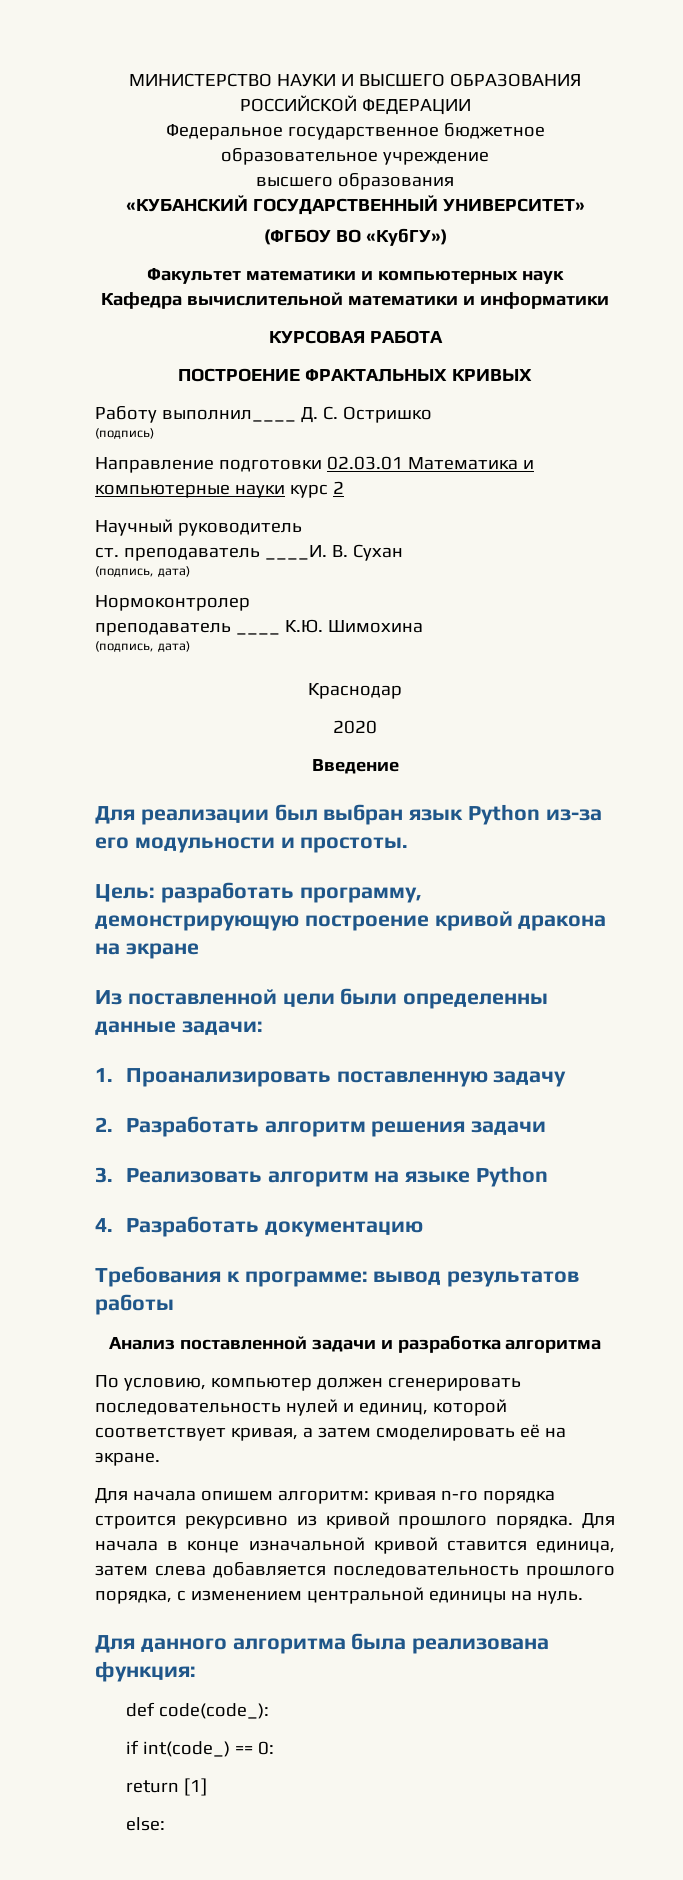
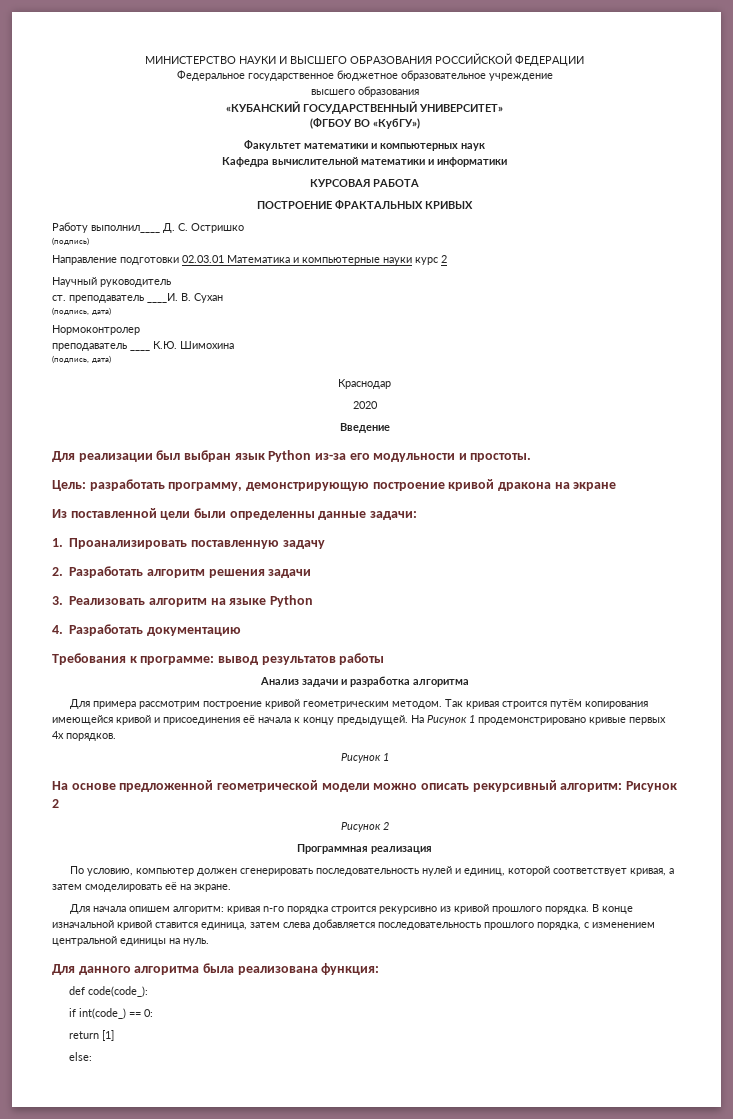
[179,1336,307,1350] поставленной -> (299, 681) none
(602, 1346) none -> [70,699,649,709] [52,715,666,725] [52,731,116,741] [340,753,389,763] [52,780,677,792] [52,799,59,808] [340,822,389,832] [297,844,432,854] // Для примера рассмотрим построение кривой геометрическим методом. Так кривая строится путём копирования имеющейся кривой и присоединения её начала к концу предыдущей. На Рисунок 1 продемонстрировано кривые первых 4х порядков. // Рисунок 1 // На основе предложенной геометрической модели можно описать рекурсивный алгоритм: Рисунок 2 // Рисунок 2 // Программная реализация
[581,1513,615,1529] [95,1540,179,1551] Для начала в -> [592,904,600,912] В

